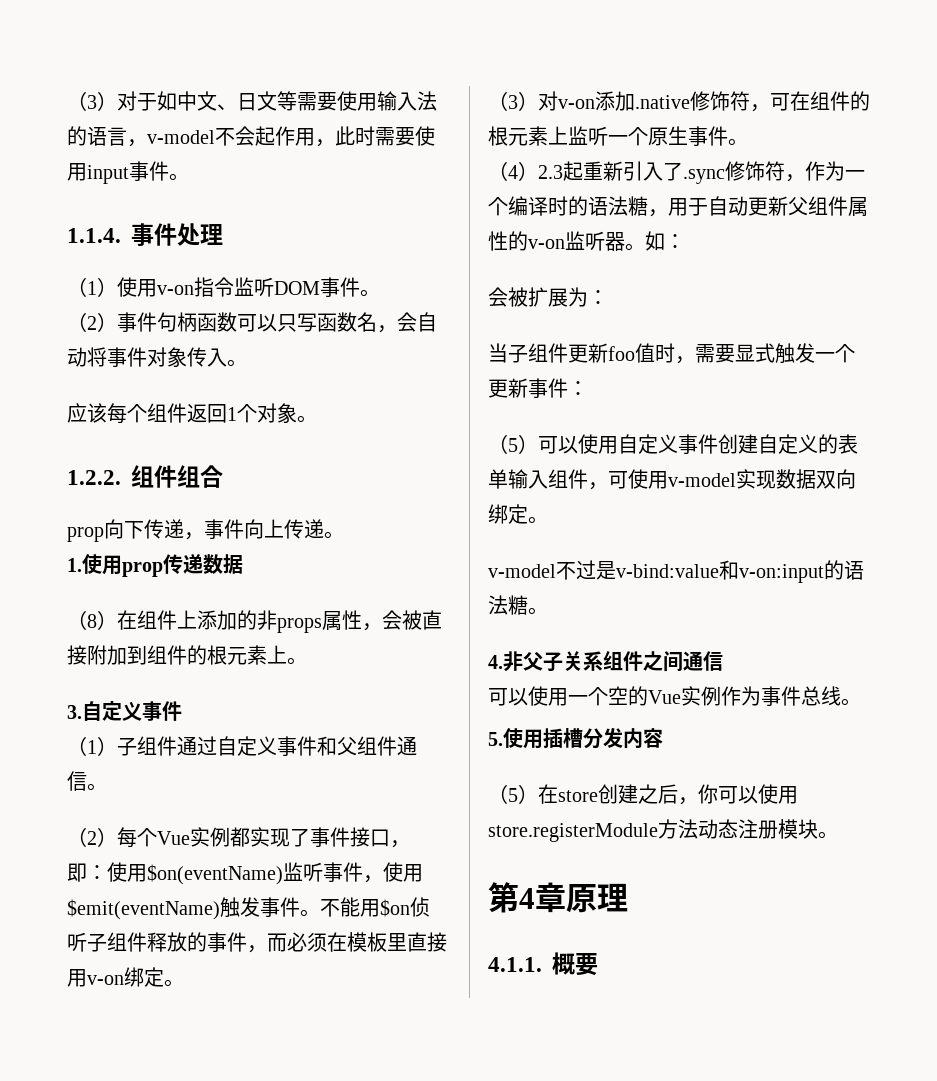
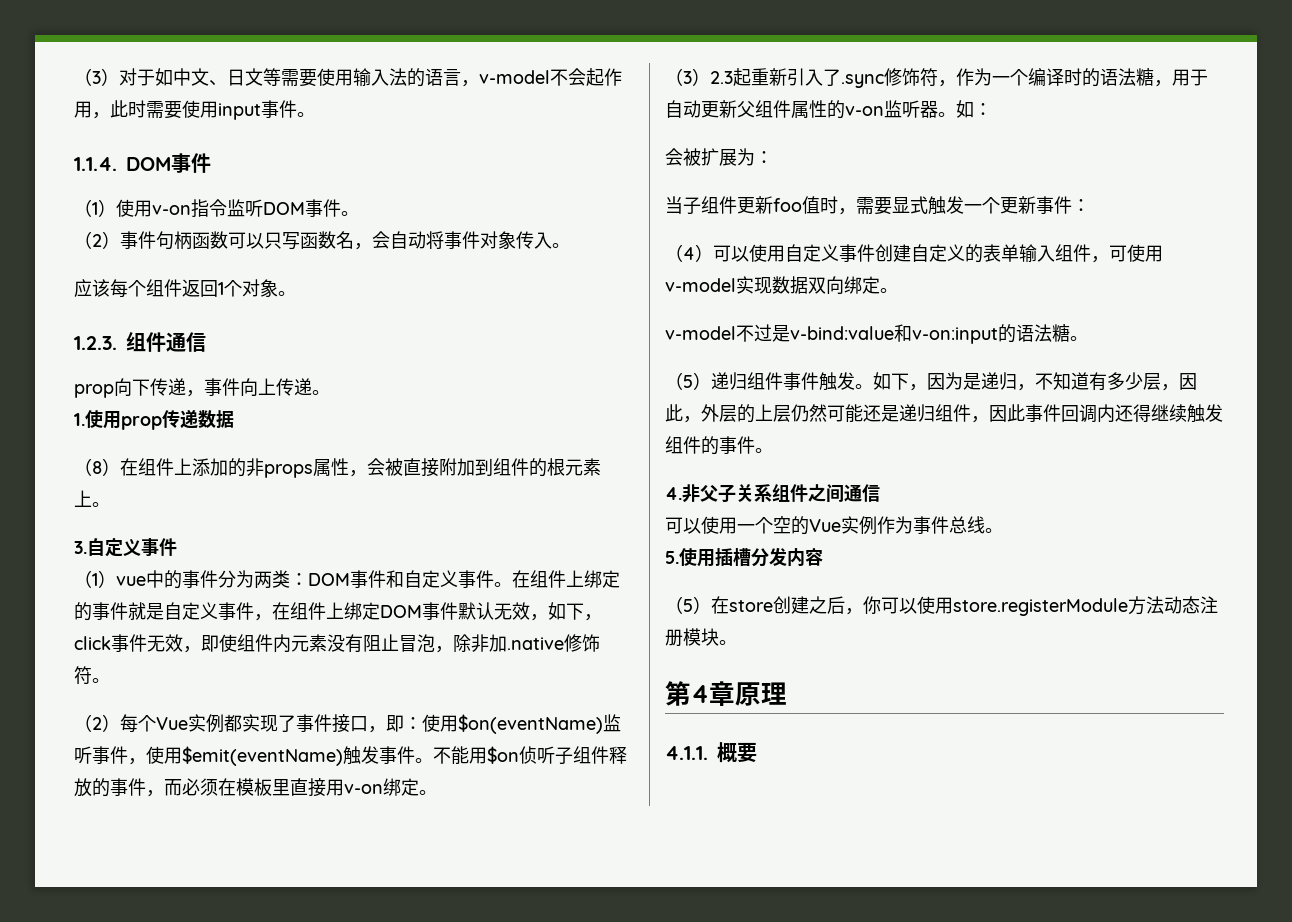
[131,223,223,246] 事件处理 -> [126,153,211,173] DOM事件
[67,465,223,488] 1.2.2.组件组合 -> [74,332,206,352] 1.2.3.组件通信
[117,736,417,756] [67,771,87,791] 子组件通过自定义事件和父组件通信 -> [116,570,620,589] [74,602,602,621] [74,634,600,653] [74,666,92,685] vue中的事件分为两类：DOM事件和自定义事件。在组件上绑定的事件就是自定义事件，在组件上绑定DOM事件默认无效，如下，click事件无效，即使组件内元素没有阻止冒泡，除非加.native修饰符
[538,91,870,112] [488,126,748,146] [488,161,538,181] 对v-on添加.native修饰符，可在组件的根元素上监听一个原生事件。 // （4） -> (710, 77) none
[508,438,518,452] 5 -> [683,247,695,260] 4
(548, 611) none -> [665,372,1197,391] [665,404,1223,423] [665,436,773,455] // （5）递归组件事件触发。如下，因为是递归，不知道有多少层，因此，外层的上层仍然可能还是递归组件，因此事件回调内还得继续触发组件的事件。

